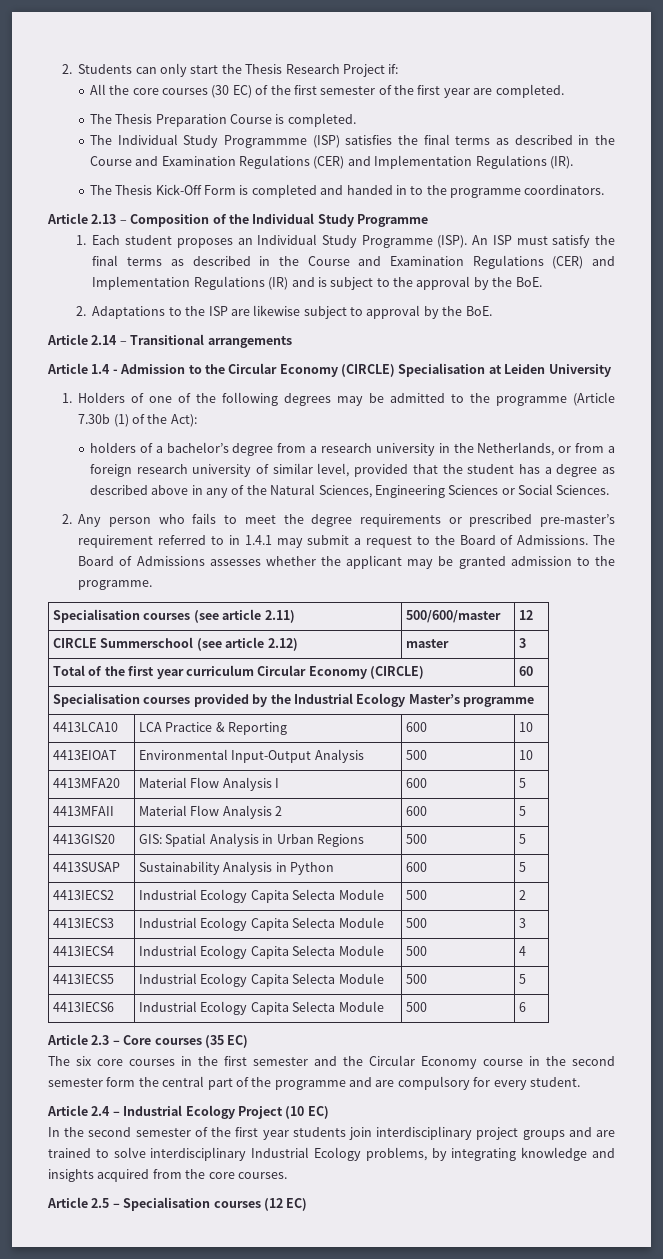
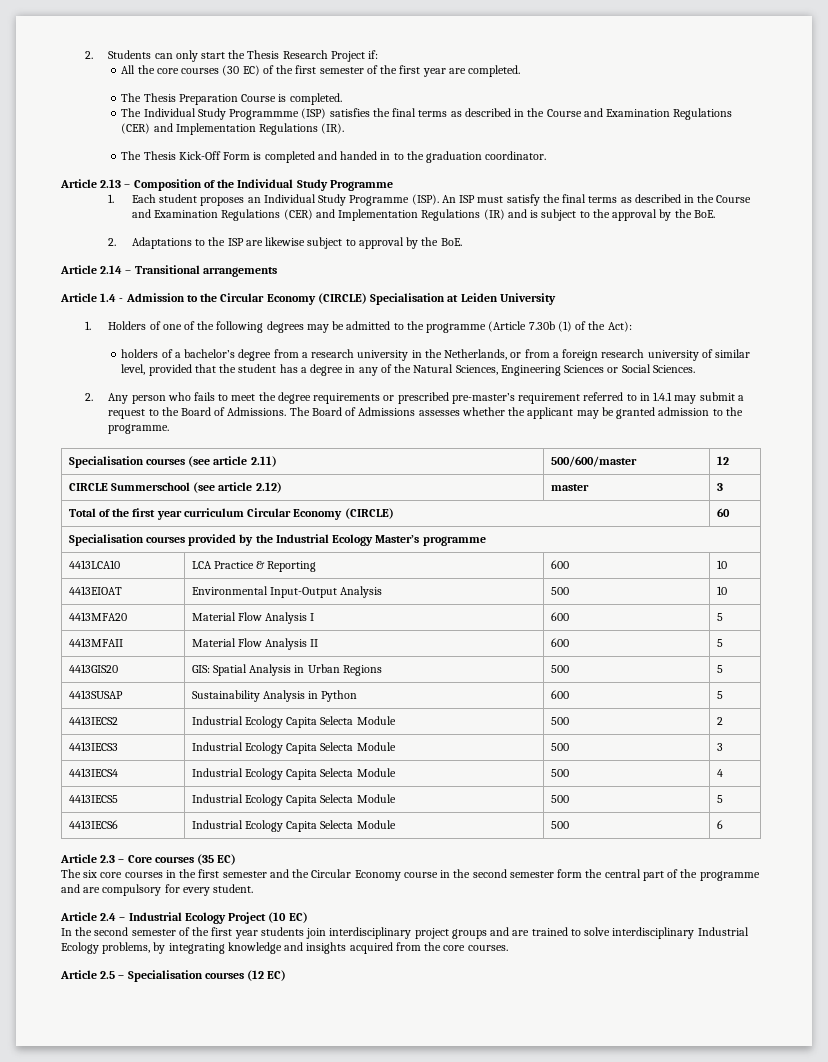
[450,185,605,198] programme coordinators. -> [426,151,547,163] graduation coordinator.
[602,467,616,474] [89,485,189,495] as described above -> (344, 370) none
[275,806,283,816] 2 -> [310,639,319,647] II

